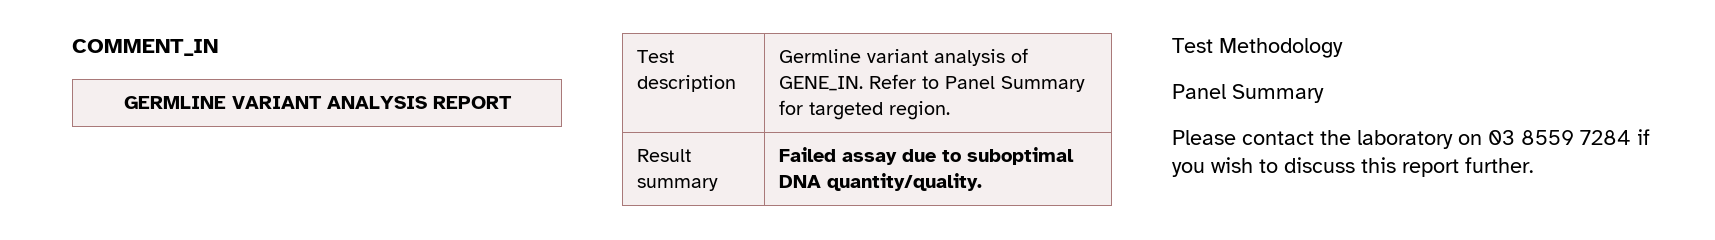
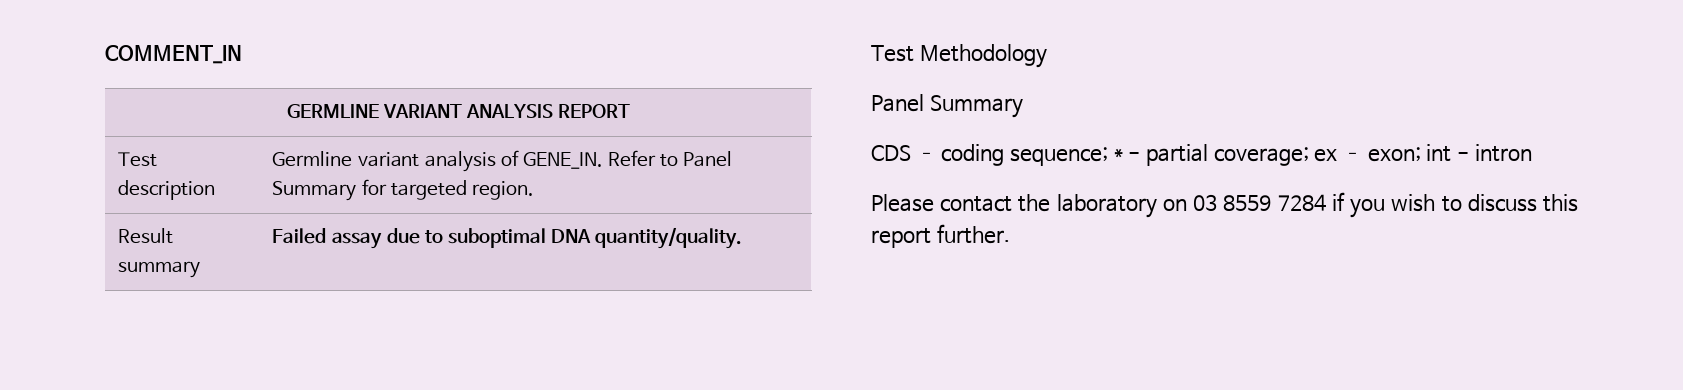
(1324, 93) none -> [871,144,1532,166] // CDS – coding sequence; * - partial coverage; ex – exon; int - intron

